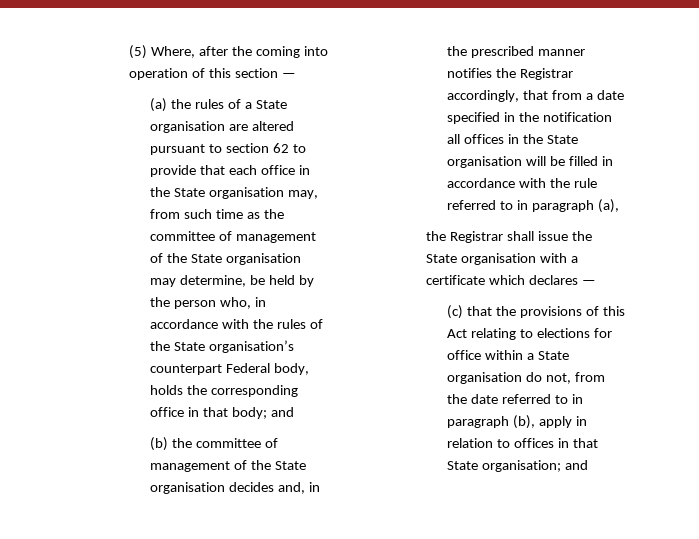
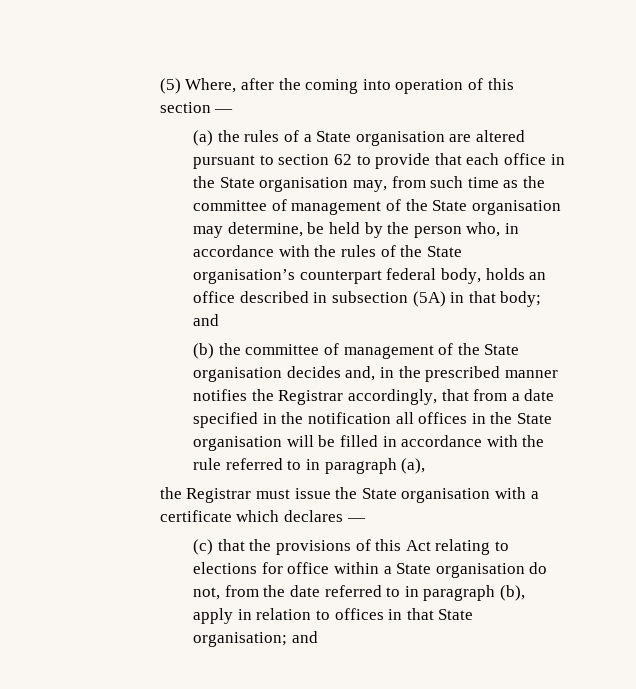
[226,363,271,373] Federal -> [386,268,437,280] federal
[187,385,299,397] [150,407,185,417] the corresponding office -> [529,272,547,280] [193,291,446,307] an office described in subsection (5A)
[506,231,534,241] shall -> [256,489,291,499] must

